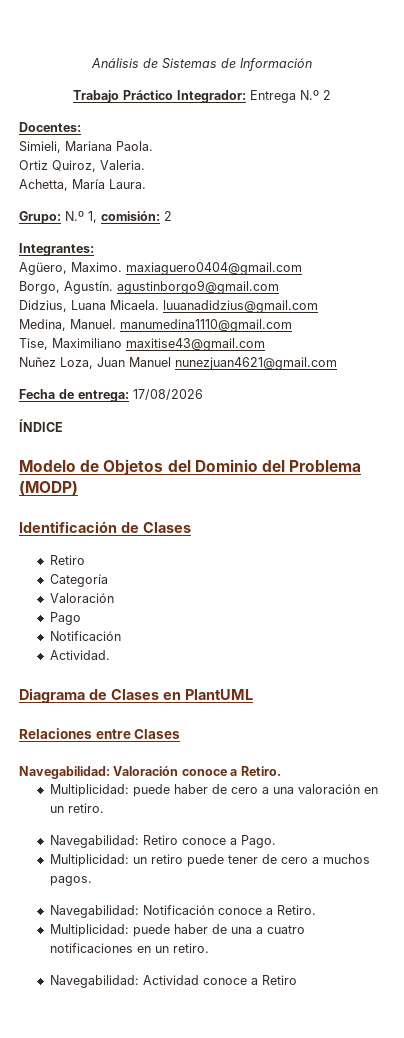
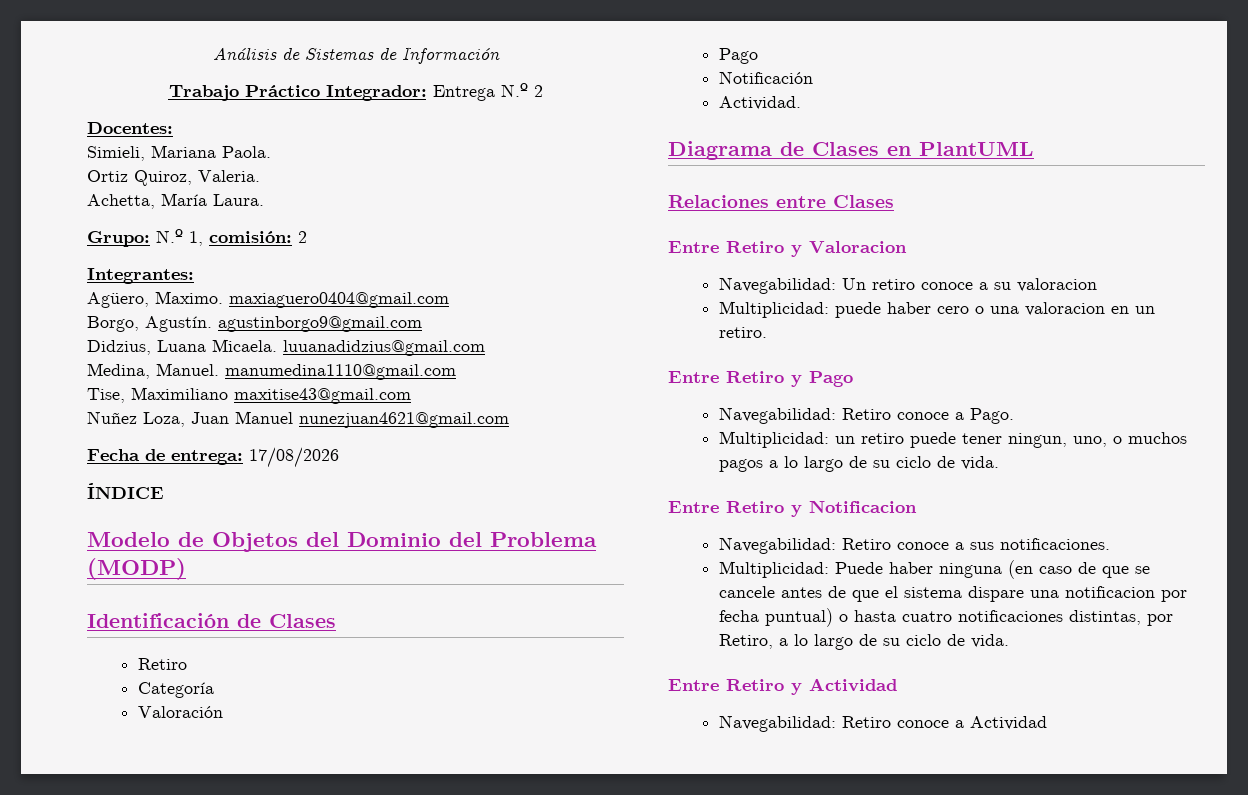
[19,766,281,779] [49,784,378,797] [49,803,104,813] Navegabilidad: Valoración conoce a Retiro. // Multiplicidad: puede haber de cero a una valoración en un retiro. -> [668,241,907,257] [718,277,1097,294] [718,301,1155,318] [718,327,767,338] [668,371,853,387] Entre Retiro y Valoracion // Navegabilidad: Un retiro conoce a su valoracion // Multiplicidad: puede haber cero o una valoracion en un retiro. // Entre Retiro y Pago
[261,854,370,864] [49,876,92,886] [49,905,316,918] [49,924,305,937] [49,943,209,953] [49,975,297,988] de cero a muchos pagos. // Navegabilidad: Notificación conoce a Retiro. // Multiplicidad: puede haber de una a cuatro notificaciones en un retiro. // Navegabilidad: Actividad conoce a Retiro -> [1007,432,1187,448] [718,456,999,472] [668,500,917,517] [718,537,1110,554] [718,560,1150,579] [718,586,1187,602] [718,608,1173,627] [718,634,1009,650] [668,678,897,695] [718,715,1047,732] ningun, uno, o muchos pagos a lo largo de su ciclo de vida. // Entre Retiro y Notificacion // Navegabilidad: Retiro conoce a sus notificaciones. // Multiplicidad: Puede haber ninguna (en caso de que se cancele antes de que el sistema dispare una notificacion por fecha puntual) o hasta cuatro notificaciones distintas, por Retiro, a lo largo de su ciclo de vida. // Entre Retiro y Actividad // Navegabilidad: Retiro conoce a Actividad

